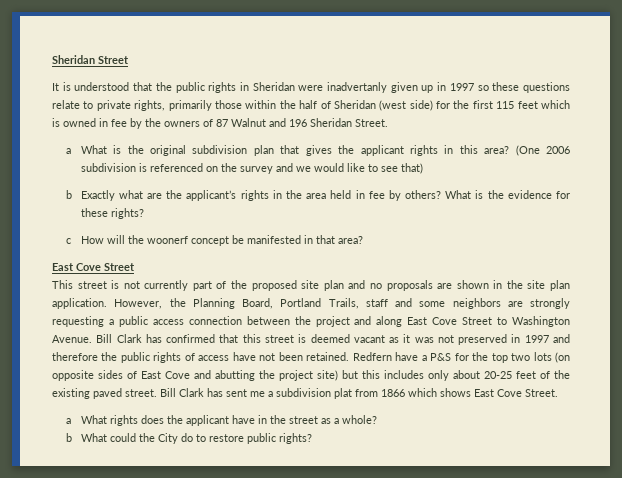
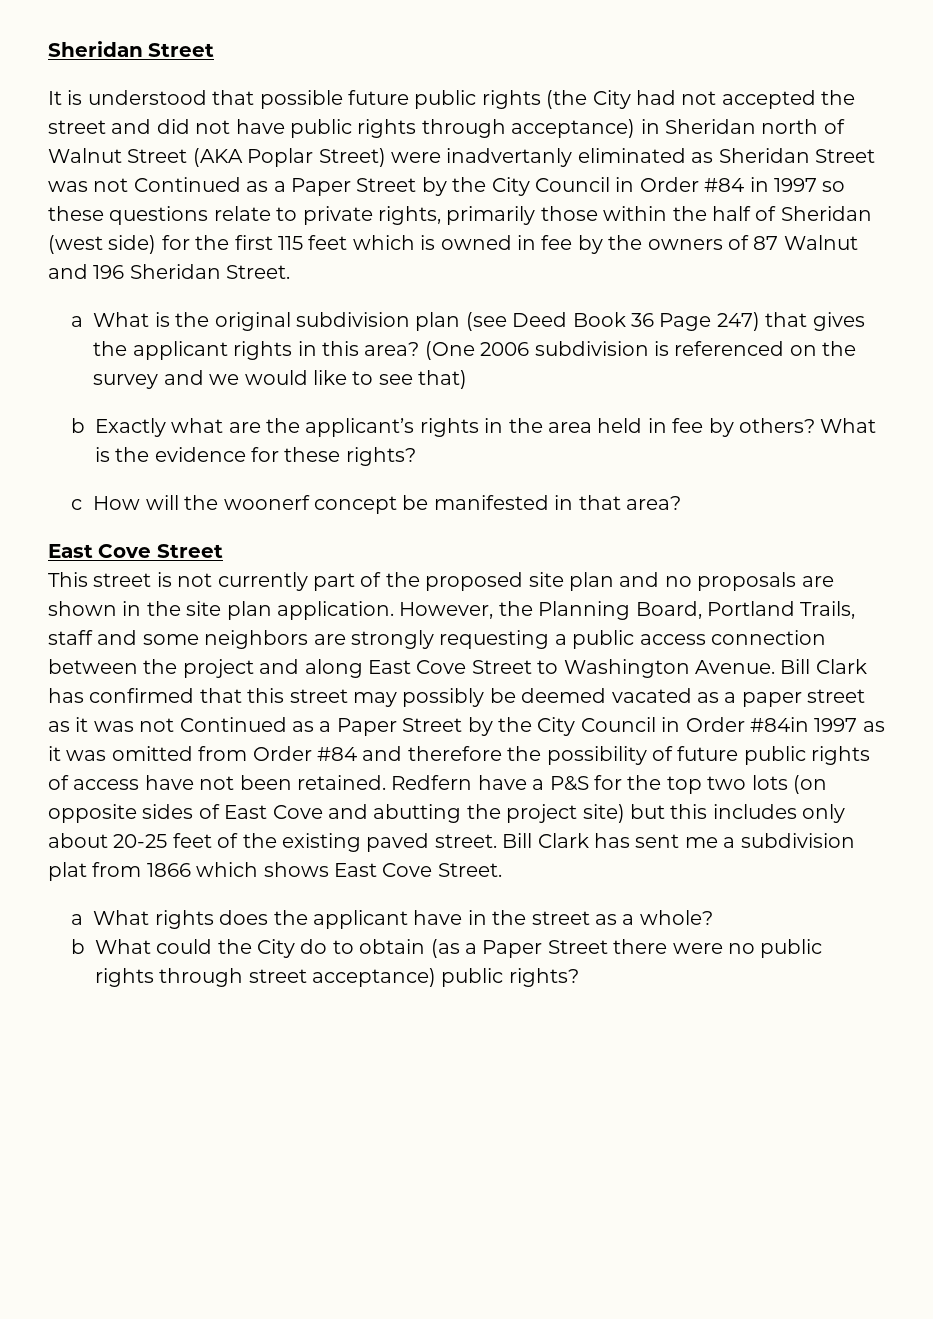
[155,82,434,93] the public rights in Sheridan were inadvertanly given up -> [259,90,856,109] [48,119,845,138] [48,148,875,167] [48,177,745,196] possible future public rights (the City had not accepted the street and did not have public rights through acceptance) in Sheridan north of Walnut Street (AKA Poplar Street) were inadvertanly eliminated as Sheridan Street was not Continued as a Paper Street by the City Council in Order #84
(274, 150) none -> [465,312,760,331] (see Deed Book 36 Page 247)
[298,334,570,345] [52,352,118,361] is deemed vacant as it was not preserved in 1997 and therefore the -> [353,688,866,707] [48,717,885,736] [48,746,739,765] may possibly be deemed vacated as a paper street as it was not Continued as a Paper Street by the City Council in Order #84in 1997 as it was omitted from Order #84 and therefore the possibility of future
[208,434,244,442] restore -> [359,939,823,958] [94,968,436,987] obtain (as a Paper Street there were no public rights through street acceptance)

